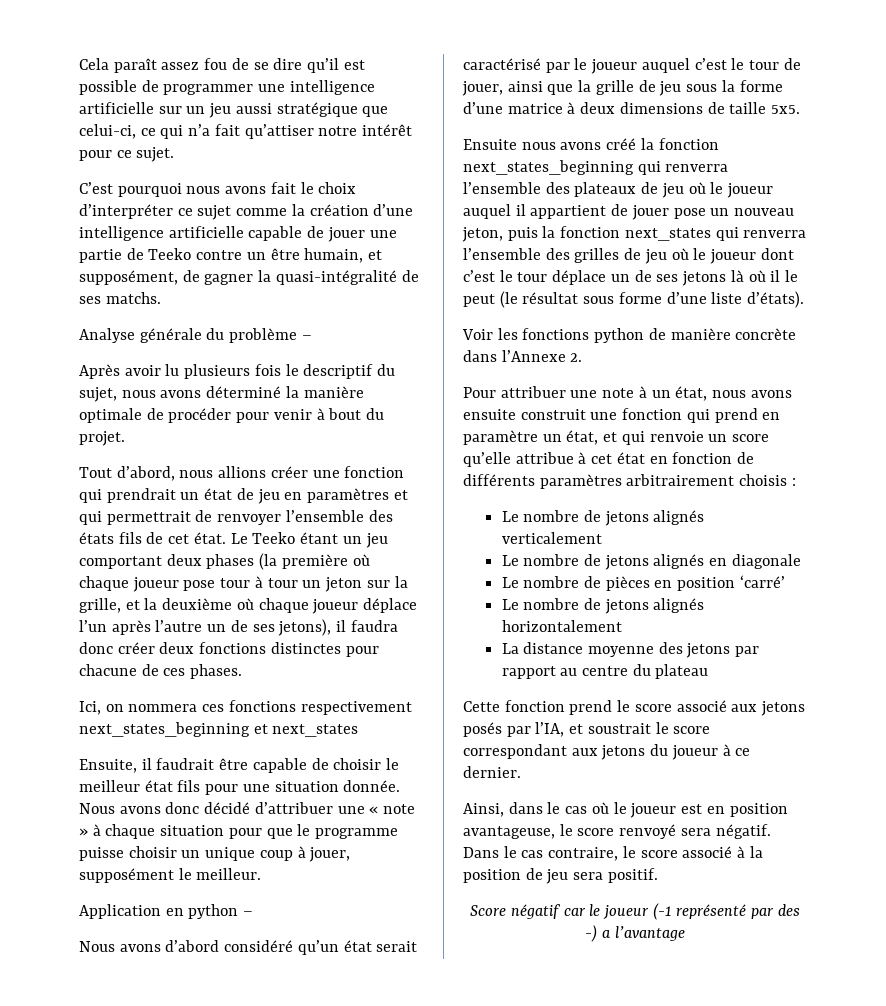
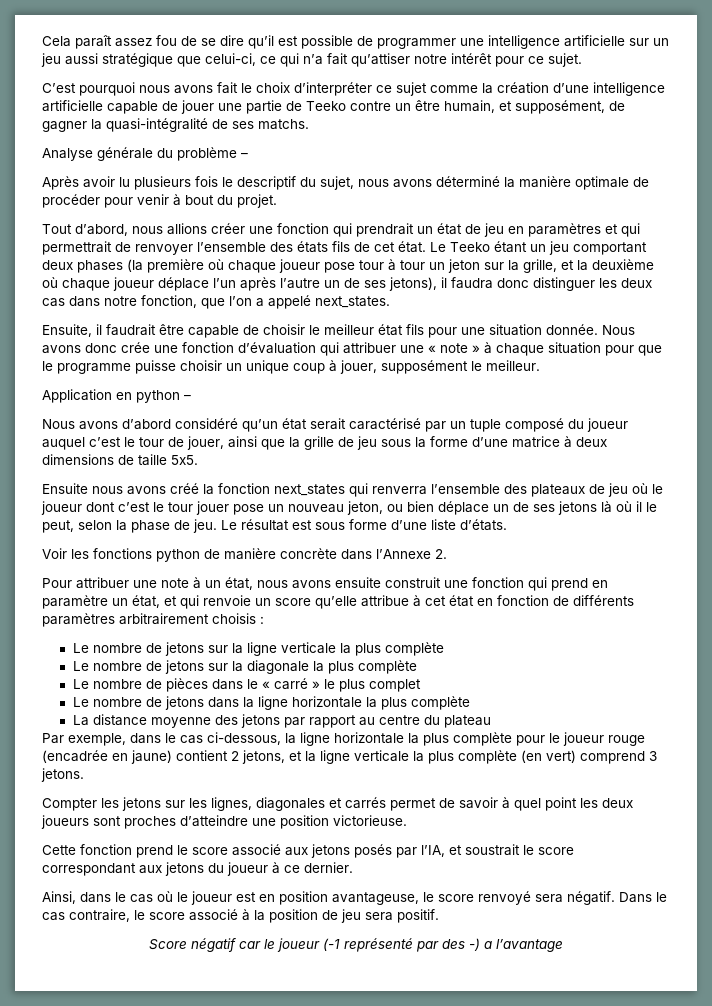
[117,642,379,657] [79,664,243,679] [79,700,412,715] [79,722,359,737] créer deux fonctions distinctes pour chacune de ces phases. // Ici, on nommera ces fonctions respectivement next_states_beginning et next_states -> [533,277,652,291] [42,295,390,309] distinguer les deux cas dans notre fonction, que l’on a appelé next_states.
[204,802,333,814] décidé d’attribuer -> [121,342,396,356] crée une fonction d’évaluation qui attribuer
[574,58,588,70] le -> [450,418,584,432] un tuple composé du
[463,160,634,175] next_states_beginning -> [274,484,345,496] next_states
[463,204,629,219] auquel il appartient de -> [86,502,193,512] dont c’est le tour
[507,226,807,241] [463,248,794,264] [463,270,548,282] puis la fonction next_states qui renverra l’ensemble des grilles de jeu où le joueur dont c’est le tour -> [387,501,434,512] ou bien
[463,291,579,308] peut (le résultat -> [42,519,312,533] peut, selon la phase de jeu. Le résultat est
[747,291,805,308] d’états). -> [460,519,507,531] d’états.
[653,510,705,525] [501,532,602,544] [501,554,728,570] alignés verticalement // Le nombre de jetons alignés en -> [207,642,444,656] [72,660,243,674] sur la ligne verticale la plus complète // Le nombre de jetons sur la
(801, 561) none -> [312,660,417,674] la plus complète
[654,575,785,591] [501,598,705,614] [501,620,622,632] en position ‘carré’ // Le nombre de jetons alignés horizontalement -> [211,678,421,692] [72,696,470,710] dans le « carré » le plus complet // Le nombre de jetons dans la ligne horizontale la plus complète
(709, 671) none -> [42,732,645,746] [42,750,657,764] [41,768,84,782] [42,797,633,811] [41,815,407,829] // Par exemple, dans le cas ci-dessous, la ligne horizontale la plus complète pour le joueur rouge (encadrée en jaune) contient 2 jetons, et la ligne verticale la plus complète (en vert) comprend 3 jetons. // Compter les jetons sur les lignes, diagonales et carrés permet de savoir à quel point les deux joueurs sont proches d’atteindre une position victorieuse.

